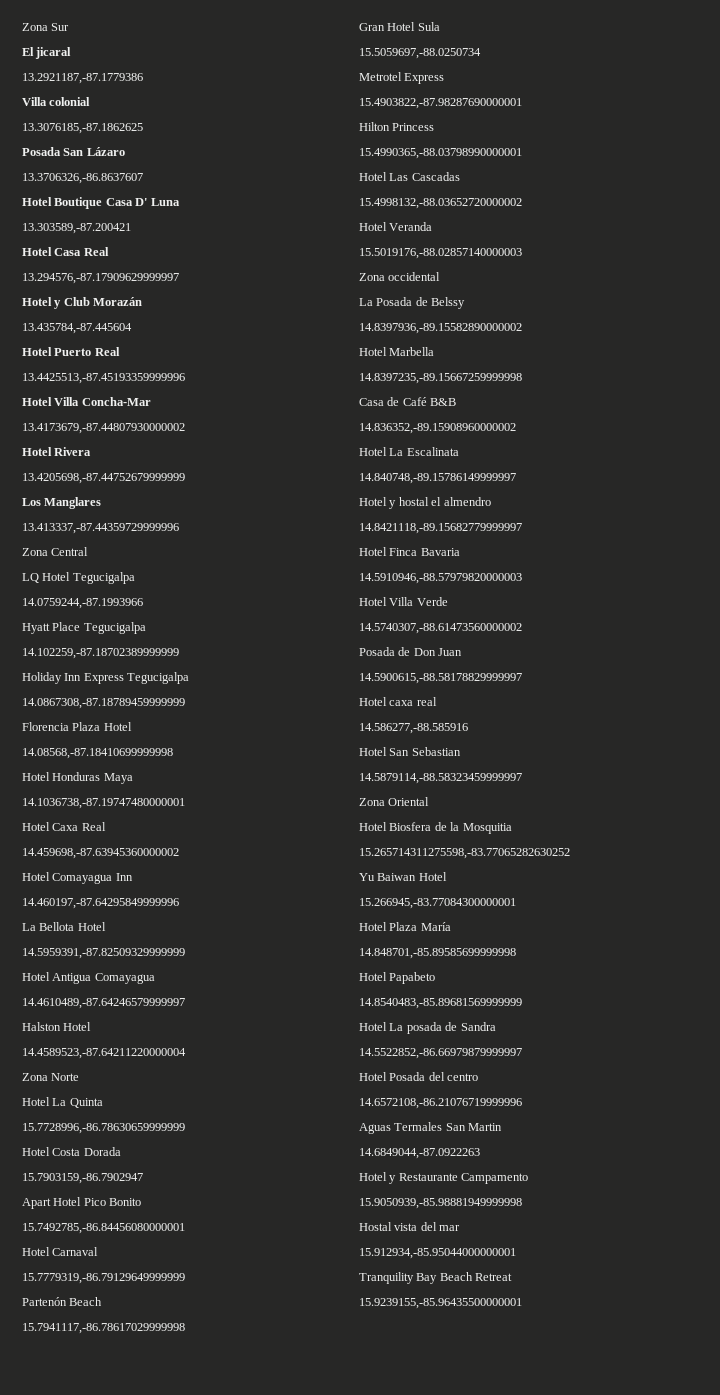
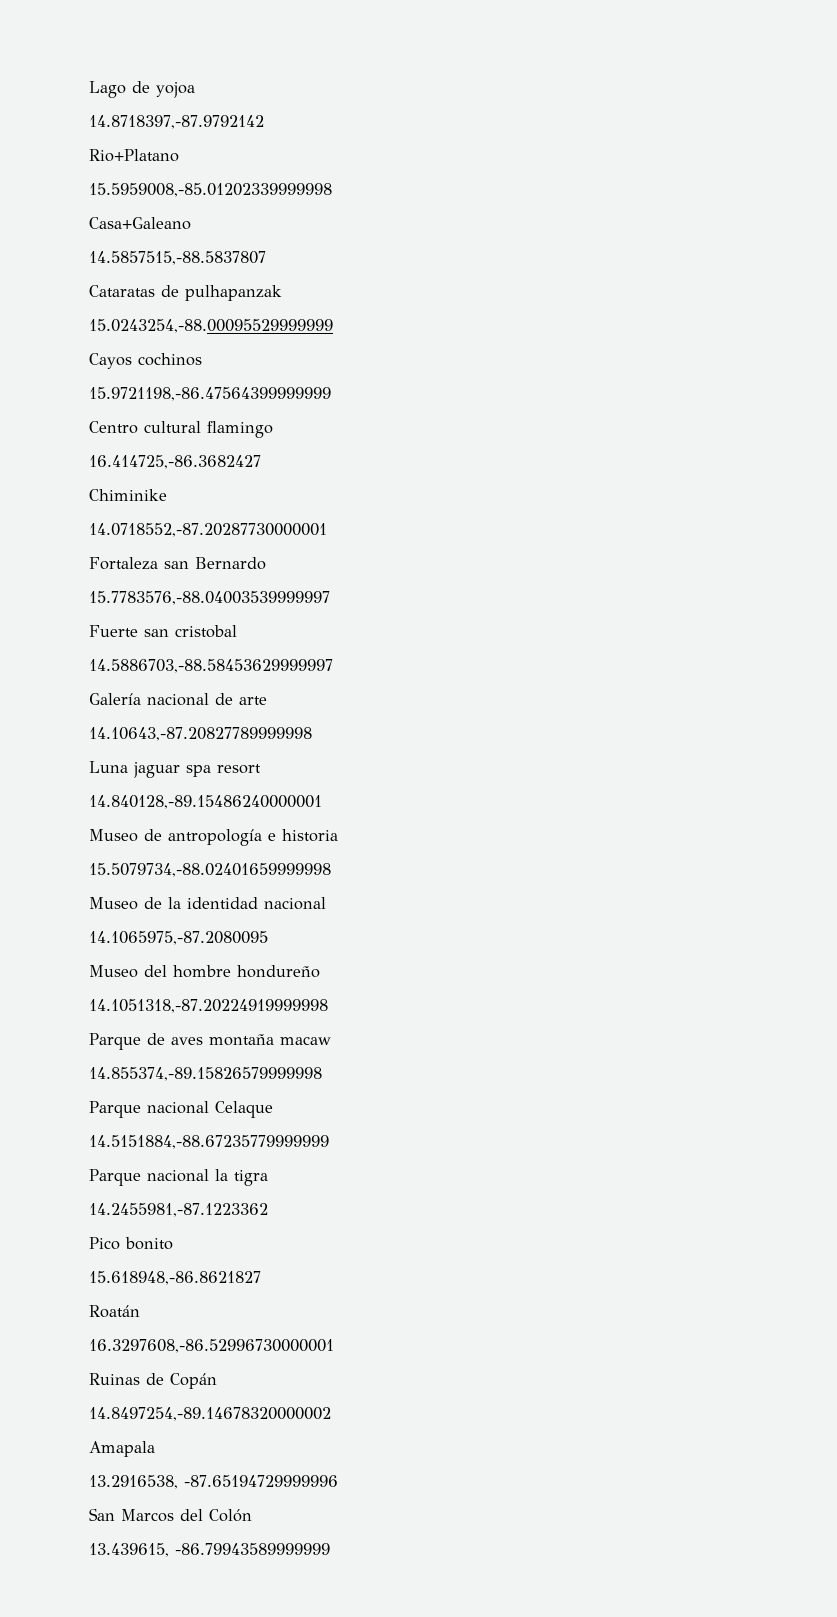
[22,23,70,31] [22,47,72,59] [22,73,143,84] [22,97,91,106] [22,123,143,134] [22,147,125,156] [22,173,143,184] [22,197,180,209] [22,223,131,234] [22,247,109,256] [22,273,179,284] [22,297,143,309] [22,323,132,334] [22,347,120,356] [22,373,185,384] [22,397,151,406] [22,423,185,434] [22,447,92,456] [22,473,185,484] [22,497,102,509] [22,523,179,534] [22,547,89,556] [22,572,135,584] [22,598,143,609] [22,622,146,634] [22,648,179,659] [22,672,190,684] [22,698,185,709] [22,722,132,731] [22,748,173,759] [22,772,133,784] [22,798,185,809] [22,822,106,831] [22,848,179,859] [22,872,133,884] [22,898,179,909] [22,922,106,931] [22,948,185,959] [22,972,155,984] [22,998,185,1009] [22,1022,92,1031] [22,1048,186,1059] [22,1073,80,1081] [22,1097,103,1108] [22,1123,185,1134] [22,1147,121,1156] [22,1173,143,1184] [22,1197,142,1209] [22,1223,185,1234] [22,1247,99,1256] [22,1273,185,1284] [22,1297,103,1306] [22,1323,185,1334] [359,22,440,31] [359,48,481,59] [359,72,445,84] [359,98,522,109] [359,122,435,131] [359,148,522,159] [359,172,460,181] [359,198,522,209] [359,222,433,231] [359,248,522,259] [359,272,441,281] [359,297,466,309] [359,323,522,334] [359,347,435,356] [359,373,522,384] [359,397,457,406] [359,423,516,434] [359,447,459,456] [359,473,516,484] [359,497,491,509] [359,523,522,534] [359,547,460,556] [359,573,522,584] [359,597,448,606] [359,623,522,634] [359,647,463,656] [359,673,522,684] [359,697,437,706] [359,723,468,734] [359,747,461,756] [359,773,522,784] [359,797,430,806] [359,822,512,834] [359,848,570,859] [359,872,447,881] [359,898,516,909] [359,922,451,931] [359,948,516,959] [359,972,436,984] [359,998,522,1009] [359,1022,496,1034] [359,1048,522,1059] [359,1072,479,1081] [359,1098,522,1109] [359,1122,503,1134] [359,1148,480,1159] [359,1172,529,1184] [359,1198,522,1209] [359,1222,461,1231] [359,1248,516,1259] [359,1272,513,1284] [359,1298,522,1309] Zona Sur // El jicaral // 13.2921187,-87.1779386 // Villa colonial // 13.3076185,-87.1862625 // Posada San Lázaro // 13.3706326,-86.8637607 // Hotel Boutique Casa D' Luna // 13.303589,-87.200421 // Hotel Casa Real // 13.294576,-87.17909629999997 // Hotel y Club Morazán // 13.435784,-87.445604 // Hotel Puerto Real // 13.4425513,-87.45193359999996 // Hotel Villa Concha-Mar // 13.4173679,-87.44807930000002 // Hotel Rivera // 13.4205698,-87.44752679999999 // Los Manglares // 13.413337,-87.44359729999996 // Zona Central // LQ Hotel Tegucigalpa // 14.0759244,-87.1993966 // Hyatt Place Tegucigalpa // 14.102259,-87.18702389999999 // Holiday Inn Express Tegucigalpa // 14.0867308,-87.18789459999999 // Florencia Plaza Hotel // 14.08568,-87.18410699999998 // Hotel Honduras Maya // 14.1036738,-87.19747480000001 // Hotel Caxa Real // 14.459698,-87.63945360000002 // Hotel Comayagua Inn // 14.460197,-87.64295849999996 // La Bellota Hotel // 14.5959391,-87.82509329999999 // Hotel Antigua Comayagua // 14.4610489,-87.64246579999997 // Halston Hotel // 14.4589523,-87.64211220000004 // Zona Norte // Hotel La Quinta // 15.7728996,-86.78630659999999 // Hotel Costa Dorada // 15.7903159,-86.7902947 // Apart Hotel Pico Bonito // 15.7492785,-86.84456080000001 // Hotel Carnaval // 15.7779319,-86.79129649999999 // Partenón Beach // 15.7941117,-86.78617029999998 // Gran Hotel Sula // 15.5059697,-88.0250734 // Metrotel Express // 15.4903822,-87.98287690000001 // Hilton Princess // 15.4990365,-88.03798990000001 // Hotel Las Cascadas // 15.4998132,-88.03652720000002 // Hotel Veranda // 15.5019176,-88.02857140000003 // Zona occidental // La Posada de Belssy // 14.8397936,-89.15582890000002 // Hotel Marbella // 14.8397235,-89.15667259999998 // Casa de Café B&B // 14.836352,-89.15908960000002 // Hotel La Escalinata // 14.840748,-89.15786149999997 // Hotel y hostal el almendro // 14.8421118,-89.15682779999997 // Hotel Finca Bavaria // 14.5910946,-88.57979820000003 // Hotel Villa Verde // 14.5740307,-88.61473560000002 // Posada de Don Juan // 14.5900615,-88.58178829999997 // Hotel caxa real // 14.586277,-88.585916 // Hotel San Sebastian // 14.5879114,-88.58323459999997 // Zona Oriental // Hotel Biosfera de la Mosquitia // 15.265714311275598,-83.77065282630252 // Yu Baiwan Hotel // 15.266945,-83.77084300000001 // Hotel Plaza María // 14.848701,-85.89585699999998 // Hotel Papabeto // 14.8540483,-85.89681569999999 // Hotel La posada de Sandra // 14.5522852,-86.66979879999997 // Hotel Posada del centro // 14.6572108,-86.21076719999996 // Aguas Termales San Martin // 14.6849044,-87.0922263 // Hotel y Restaurante Campamento // 15.9050939,-85.98881949999998 // Hostal vista del mar // 15.912934,-85.95044000000001 // Tranquility Bay Beach Retreat // 15.9239155,-85.96435500000001 -> [89,81,195,98] [89,115,264,129] [89,149,179,162] [89,183,332,197] [89,217,191,230] [89,251,266,265] [89,285,282,301] [89,319,333,333] [89,353,202,369] [89,387,331,401] [89,421,273,438] [89,455,261,469] [89,489,167,501] [89,523,327,537] [89,557,266,570] [89,591,330,605] [89,625,237,638] [89,659,333,673] [89,693,267,706] [89,727,312,741] [89,761,261,778] [89,795,322,809] [89,829,338,846] [89,863,331,877] [89,897,326,910] [89,931,268,945] [89,965,320,978] [89,999,328,1013] [89,1033,331,1050] [89,1067,322,1081] [89,1101,273,1118] [89,1135,329,1149] [89,1169,268,1186] [89,1203,268,1217] [89,1237,173,1250] [89,1271,261,1285] [89,1305,140,1318] [89,1339,334,1353] [89,1373,217,1389] [89,1407,331,1421] [89,1441,155,1457] [89,1475,338,1489] [89,1508,252,1522] [89,1543,330,1557] Lago de yojoa // 14.8718397,-87.9792142 // Rio+Platano // 15.5959008,-85.01202339999998 // Casa+Galeano // 14.5857515,-88.5837807 // Cataratas de pulhapanzak // 15.0243254,-88.00095529999999 // Cayos cochinos // 15.9721198,-86.47564399999999 // Centro cultural flamingo // 16.414725,-86.3682427 // Chiminike // 14.0718552,-87.20287730000001 // Fortaleza san Bernardo // 15.7783576,-88.04003539999997 // Fuerte san cristobal // 14.5886703,-88.58453629999997 // Galería nacional de arte // 14.10643,-87.20827789999998 // Luna jaguar spa resort // 14.840128,-89.15486240000001 // Museo de antropología e historia // 15.5079734,-88.02401659999998 // Museo de la identidad nacional // 14.1065975,-87.2080095 // Museo del hombre hondureño // 14.1051318,-87.20224919999998 // Parque de aves montaña macaw // 14.855374,-89.15826579999998 // Parque nacional Celaque // 14.5151884,-88.67235779999999 // Parque nacional la tigra // 14.2455981,-87.1223362 // Pico bonito // 15.618948,-86.8621827 // Roatán // 16.3297608,-86.52996730000001 // Ruinas de Copán // 14.8497254,-89.14678320000002 // Amapala // 13.2916538, -87.65194729999996 // San Marcos del Colón // 13.439615, -86.79943589999999

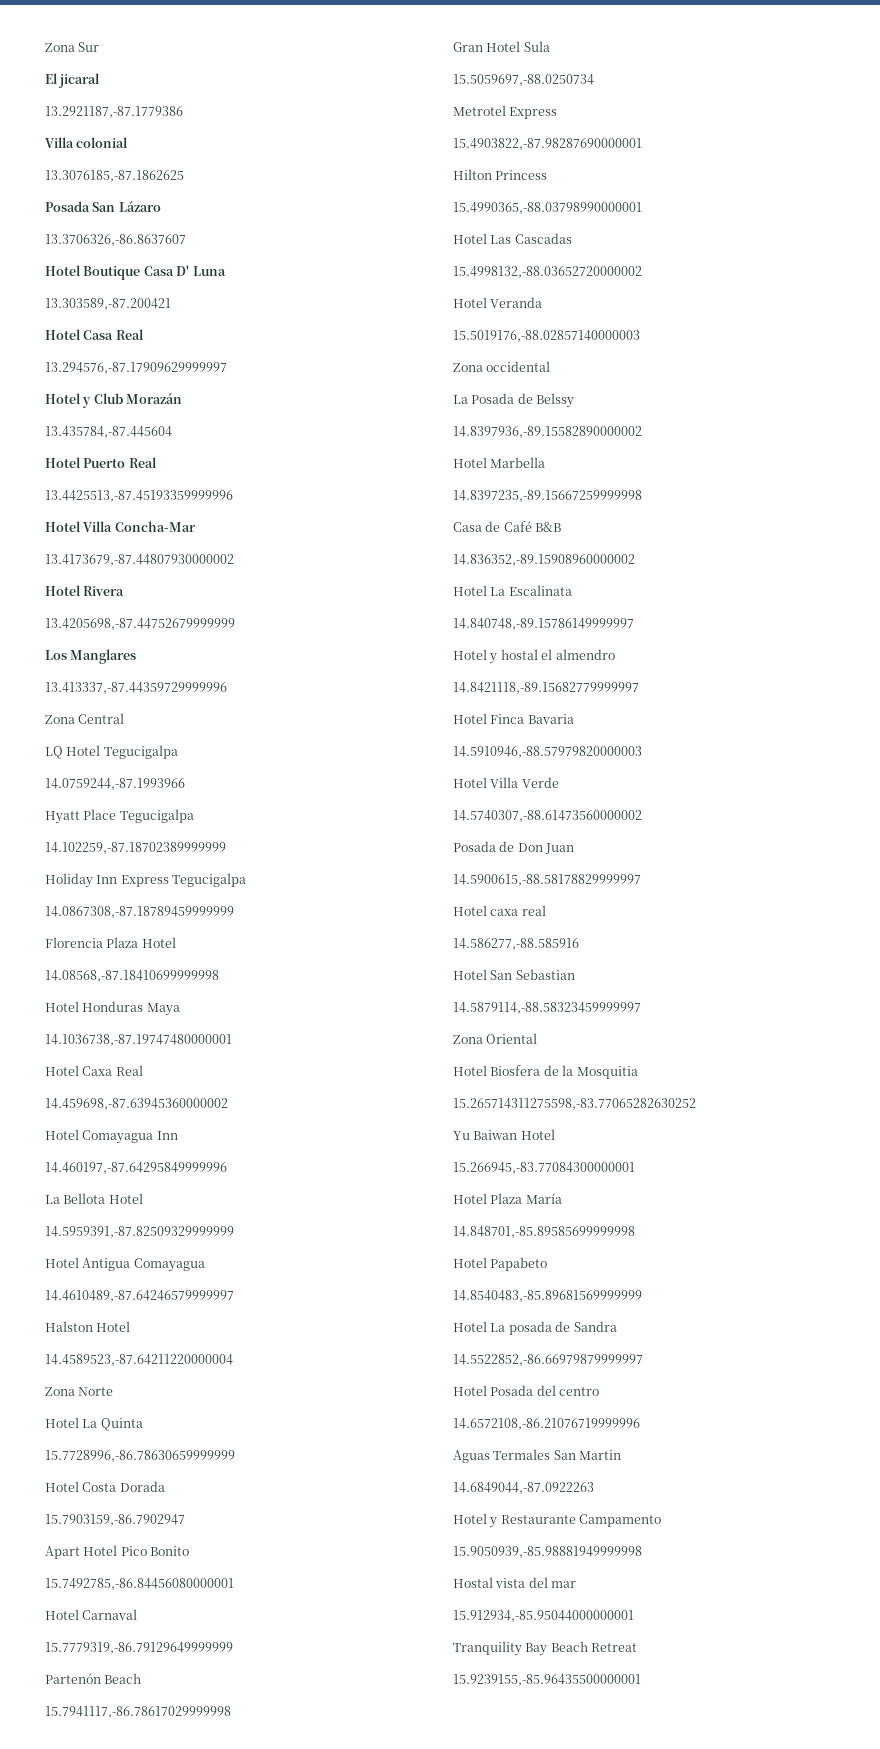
[89,81,195,98] [89,115,264,129] [89,149,179,162] [89,183,332,197] [89,217,191,230] [89,251,266,265] [89,285,282,301] [89,319,333,333] [89,353,202,369] [89,387,331,401] [89,421,273,438] [89,455,261,469] [89,489,167,501] [89,523,327,537] [89,557,266,570] [89,591,330,605] [89,625,237,638] [89,659,333,673] [89,693,267,706] [89,727,312,741] [89,761,261,778] [89,795,322,809] [89,829,338,846] [89,863,331,877] [89,897,326,910] [89,931,268,945] [89,965,320,978] [89,999,328,1013] [89,1033,331,1050] [89,1067,322,1081] [89,1101,273,1118] [89,1135,329,1149] [89,1169,268,1186] [89,1203,268,1217] [89,1237,173,1250] [89,1271,261,1285] [89,1305,140,1318] [89,1339,334,1353] [89,1373,217,1389] [89,1407,331,1421] [89,1441,155,1457] [89,1475,338,1489] [89,1508,252,1522] [89,1543,330,1557] Lago de yojoa // 14.8718397,-87.9792142 // Rio+Platano // 15.5959008,-85.01202339999998 // Casa+Galeano // 14.5857515,-88.5837807 // Cataratas de pulhapanzak // 15.0243254,-88.00095529999999 // Cayos cochinos // 15.9721198,-86.47564399999999 // Centro cultural flamingo // 16.414725,-86.3682427 // Chiminike // 14.0718552,-87.20287730000001 // Fortaleza san Bernardo // 15.7783576,-88.04003539999997 // Fuerte san cristobal // 14.5886703,-88.58453629999997 // Galería nacional de arte // 14.10643,-87.20827789999998 // Luna jaguar spa resort // 14.840128,-89.15486240000001 // Museo de antropología e historia // 15.5079734,-88.02401659999998 // Museo de la identidad nacional // 14.1065975,-87.2080095 // Museo del hombre hondureño // 14.1051318,-87.20224919999998 // Parque de aves montaña macaw // 14.855374,-89.15826579999998 // Parque nacional Celaque // 14.5151884,-88.67235779999999 // Parque nacional la tigra // 14.2455981,-87.1223362 // Pico bonito // 15.618948,-86.8621827 // Roatán // 16.3297608,-86.52996730000001 // Ruinas de Copán // 14.8497254,-89.14678320000002 // Amapala // 13.2916538, -87.65194729999996 // San Marcos del Colón // 13.439615, -86.79943589999999 -> [45,42,100,52] [45,73,101,88] [45,106,183,118] [45,137,129,148] [45,170,184,182] [45,201,161,212] [45,234,186,246] [45,265,226,280] [45,298,171,310] [45,329,144,340] [45,362,227,374] [45,393,183,408] [45,426,172,438] [45,457,157,468] [45,490,233,502] [45,521,196,532] [45,554,234,566] [45,585,125,596] [45,618,235,630] [45,649,137,664] [45,682,227,694] [45,713,125,724] [45,745,178,759] [45,778,185,790] [45,809,194,824] [45,842,226,854] [45,873,247,888] [45,906,234,918] [45,937,176,948] [45,970,219,982] [45,1001,180,1016] [45,1034,232,1046] [45,1065,143,1076] [45,1098,228,1110] [45,1129,178,1144] [45,1162,227,1174] [45,1193,143,1204] [45,1226,234,1238] [45,1257,205,1272] [45,1290,234,1302] [45,1321,131,1332] [45,1354,233,1366] [45,1387,114,1396] [45,1417,143,1431] [45,1450,235,1462] [45,1481,165,1492] [45,1514,185,1526] [45,1545,190,1559] [45,1578,234,1590] [45,1609,138,1620] [45,1642,233,1654] [45,1673,142,1684] [45,1706,231,1718] [453,41,550,52] [453,74,594,86] [453,105,558,119] [453,138,642,150] [453,169,548,180] [453,202,642,214] [453,233,572,244] [453,266,642,278] [453,297,543,308] [453,330,640,342] [453,361,551,372] [453,393,575,408] [453,426,642,438] [453,457,546,468] [453,490,642,502] [453,521,562,532] [453,554,635,566] [453,585,572,596] [453,618,634,630] [453,649,615,664] [453,682,639,694] [453,713,574,724] [453,746,642,758] [453,777,559,788] [453,810,642,822] [453,841,575,854] [453,874,641,886] [453,905,546,916] [453,938,579,950] [453,969,575,980] [453,1002,641,1014] [453,1033,538,1044] [453,1065,638,1079] [453,1098,696,1110] [453,1129,555,1140] [453,1162,635,1174] [453,1193,562,1204] [453,1226,635,1238] [453,1257,548,1271] [453,1290,642,1302] [453,1321,617,1335] [453,1354,643,1366] [453,1385,600,1396] [453,1418,640,1430] [453,1449,622,1463] [453,1482,594,1494] [453,1513,662,1528] [453,1546,642,1558] [453,1577,577,1588] [453,1610,634,1622] [453,1641,638,1656] [453,1674,641,1686] Zona Sur // El jicaral // 13.2921187,-87.1779386 // Villa colonial // 13.3076185,-87.1862625 // Posada San Lázaro // 13.3706326,-86.8637607 // Hotel Boutique Casa D' Luna // 13.303589,-87.200421 // Hotel Casa Real // 13.294576,-87.17909629999997 // Hotel y Club Morazán // 13.435784,-87.445604 // Hotel Puerto Real // 13.4425513,-87.45193359999996 // Hotel Villa Concha-Mar // 13.4173679,-87.44807930000002 // Hotel Rivera // 13.4205698,-87.44752679999999 // Los Manglares // 13.413337,-87.44359729999996 // Zona Central // LQ Hotel Tegucigalpa // 14.0759244,-87.1993966 // Hyatt Place Tegucigalpa // 14.102259,-87.18702389999999 // Holiday Inn Express Tegucigalpa // 14.0867308,-87.18789459999999 // Florencia Plaza Hotel // 14.08568,-87.18410699999998 // Hotel Honduras Maya // 14.1036738,-87.19747480000001 // Hotel Caxa Real // 14.459698,-87.63945360000002 // Hotel Comayagua Inn // 14.460197,-87.64295849999996 // La Bellota Hotel // 14.5959391,-87.82509329999999 // Hotel Antigua Comayagua // 14.4610489,-87.64246579999997 // Halston Hotel // 14.4589523,-87.64211220000004 // Zona Norte // Hotel La Quinta // 15.7728996,-86.78630659999999 // Hotel Costa Dorada // 15.7903159,-86.7902947 // Apart Hotel Pico Bonito // 15.7492785,-86.84456080000001 // Hotel Carnaval // 15.7779319,-86.79129649999999 // Partenón Beach // 15.7941117,-86.78617029999998 // Gran Hotel Sula // 15.5059697,-88.0250734 // Metrotel Express // 15.4903822,-87.98287690000001 // Hilton Princess // 15.4990365,-88.03798990000001 // Hotel Las Cascadas // 15.4998132,-88.03652720000002 // Hotel Veranda // 15.5019176,-88.02857140000003 // Zona occidental // La Posada de Belssy // 14.8397936,-89.15582890000002 // Hotel Marbella // 14.8397235,-89.15667259999998 // Casa de Café B&B // 14.836352,-89.15908960000002 // Hotel La Escalinata // 14.840748,-89.15786149999997 // Hotel y hostal el almendro // 14.8421118,-89.15682779999997 // Hotel Finca Bavaria // 14.5910946,-88.57979820000003 // Hotel Villa Verde // 14.5740307,-88.61473560000002 // Posada de Don Juan // 14.5900615,-88.58178829999997 // Hotel caxa real // 14.586277,-88.585916 // Hotel San Sebastian // 14.5879114,-88.58323459999997 // Zona Oriental // Hotel Biosfera de la Mosquitia // 15.265714311275598,-83.77065282630252 // Yu Baiwan Hotel // 15.266945,-83.77084300000001 // Hotel Plaza María // 14.848701,-85.89585699999998 // Hotel Papabeto // 14.8540483,-85.89681569999999 // Hotel La posada de Sandra // 14.5522852,-86.66979879999997 // Hotel Posada del centro // 14.6572108,-86.21076719999996 // Aguas Termales San Martin // 14.6849044,-87.0922263 // Hotel y Restaurante Campamento // 15.9050939,-85.98881949999998 // Hostal vista del mar // 15.912934,-85.95044000000001 // Tranquility Bay Beach Retreat // 15.9239155,-85.96435500000001

